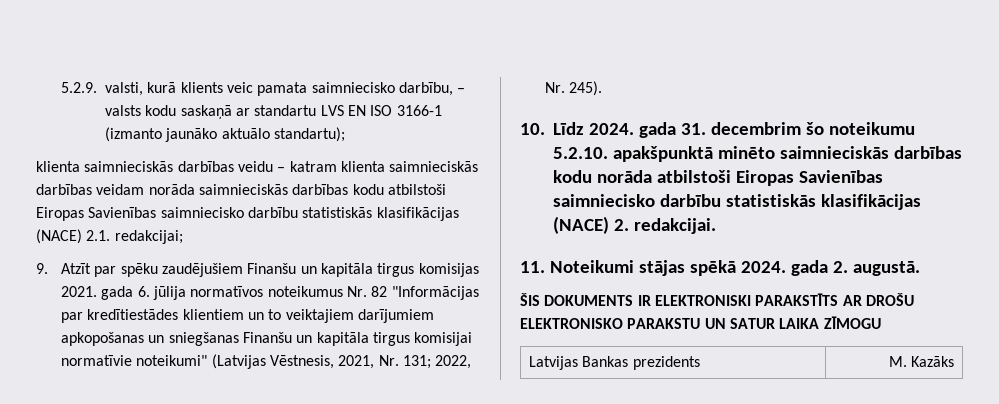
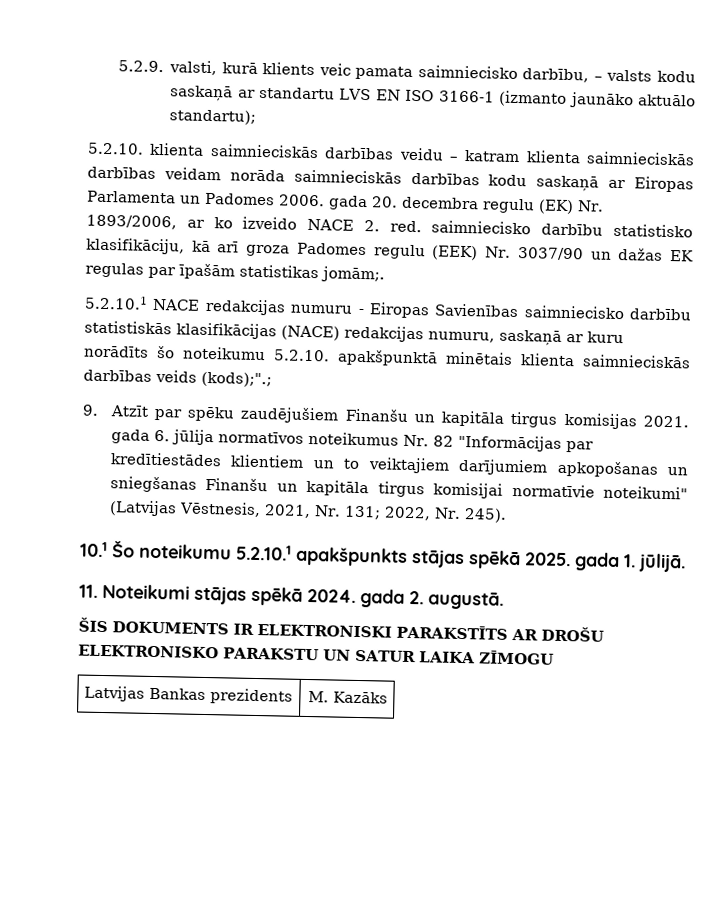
(346, 134) none -> [87,142,144,155] 5.2.10.
[387,184,446,195] [36,207,459,221] [36,229,183,244] atbilstoši Eiropas Savienības saimniecisko darbību statistiskās klasifikācijas (NACE) 2.1. redakcijai; -> [536,175,694,193] [87,190,604,215] [86,214,693,238] [86,237,694,262] [85,262,385,283] [84,295,692,321] [84,320,624,346] [84,345,691,369] [83,369,272,388] saskaņā ar Eiropas Parlamenta un Padomes 2006. gada 20. decembra regulu (EK) Nr. 1893/2006, ar ko izveido NACE 2. red. saimniecisko darbību statistisko klasifikāciju, kā arī groza Padomes regulu (EEK) Nr. 3037/90 un dažas EK regulas par īpašām statistikas jomām;. // 5.2.10.1 NACE redakcijas numuru - Eiropas Savienības saimniecisko darbību statistiskās klasifikācijas (NACE) redakcijas numuru, saskaņā ar kuru norādīts šo noteikumu 5.2.10. apakšpunktā minētais klienta saimnieciskās darbības veids (kods);".;
[520,122,915,138] [553,146,962,162] [553,170,883,186] [553,194,921,210] [553,216,716,234] 10. Līdz 2024. gada 31. decembrim šo noteikumu 5.2.10. apakšpunktā minēto saimnieciskās darbības kodu norāda atbilstoši Eiropas Savienības saimniecisko darbību statistiskās klasifikācijas (NACE) 2. redakcijai. -> [80,540,686,573] 10.1 Šo noteikumu 5.2.10.1 apakšpunkts stājas spēkā 2025. gada 1. jūlijā.

